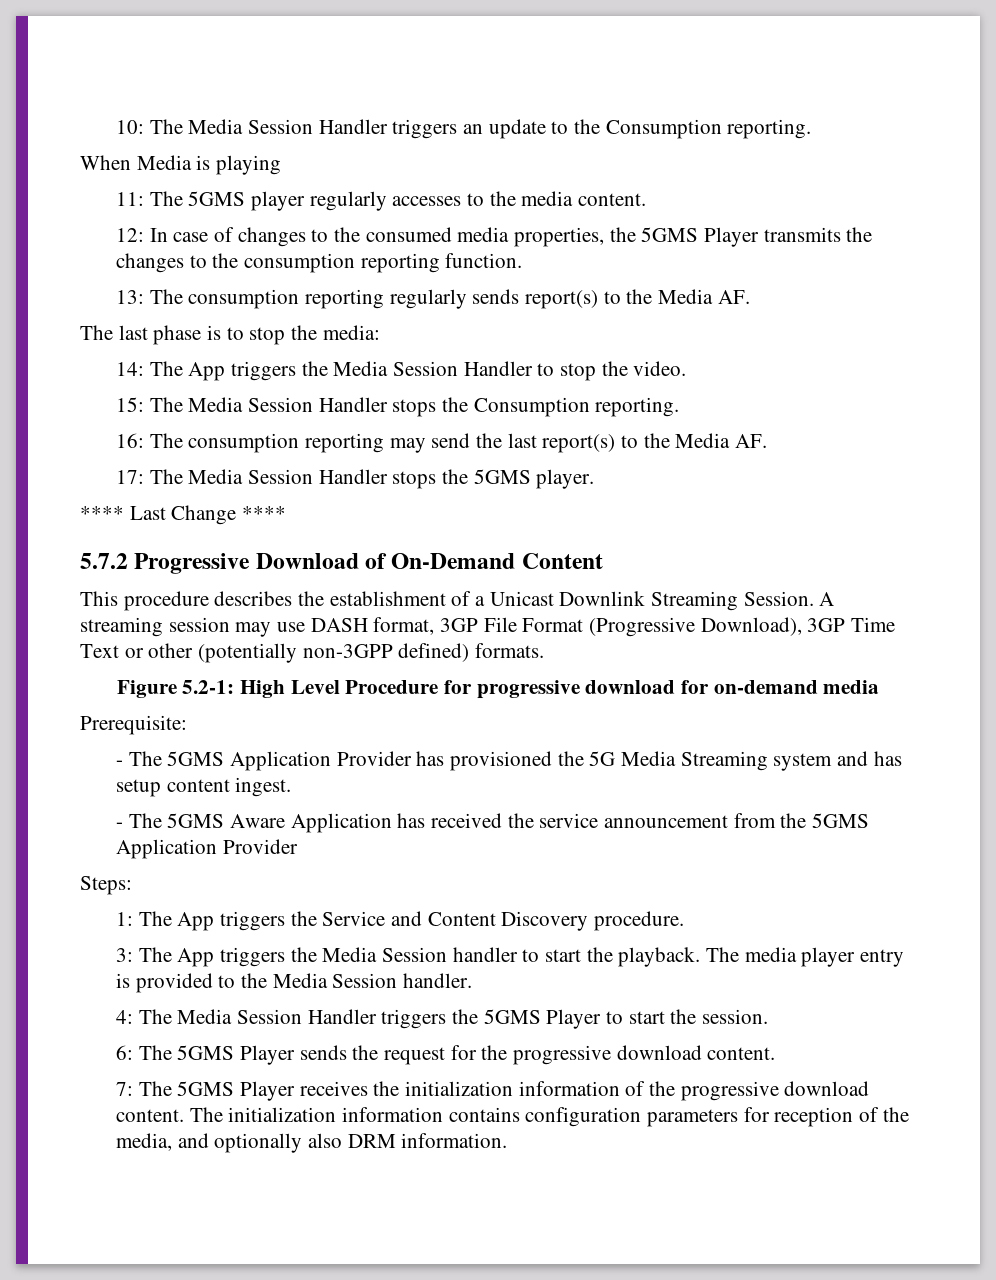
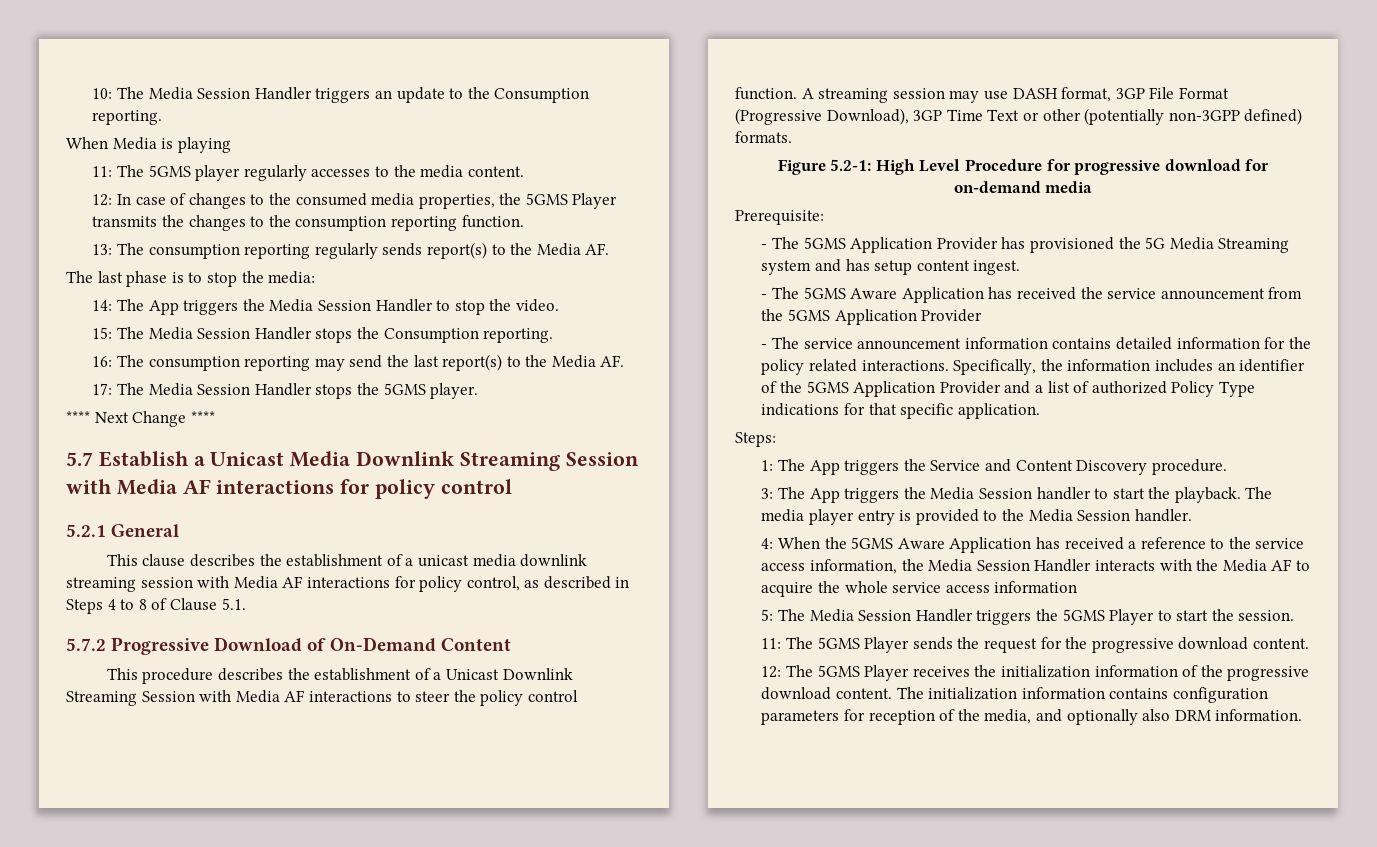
[129,506,166,520] Last -> [94,412,129,423] Next
(287, 513) none -> [66,451,639,471] [66,479,512,499] [66,524,180,537] [106,554,588,567] [66,576,630,592] [66,598,246,614] // 5.7 Establish a Unicast Media Downlink Streaming Session with Media AF interactions for policy control // 5.2.1 General // This clause describes the establishment of a unicast media downlink streaming session with Media AF interactions for policy control, as described in Steps 4 to 8 of Clause 5.1.
[743,591,814,606] Session. -> [141,690,578,706] [735,87,797,100] Session with Media AF interactions to steer the policy control function.
(298, 846) none -> [761,337,1311,350] [761,359,1306,375] [761,381,1255,397] [761,403,1040,419] // - The service announcement information contains detailed information for the policy related interactions. Specifically, the information includes an identifier of the 5GMS Application Provider and a list of authorized Policy Type indications for that specific application.
(134, 1017) none -> [777,537,1305,553] [761,559,1310,574] [761,581,1078,597] [761,609,774,621] When the 5GMS Aware Application has received a reference to the service access information, the Media Session Handler interacts with the Media AF to acquire the whole service access information // 5:
[116,1045,134,1060] 6: -> [761,638,782,649] 11:
[116,1082,134,1096] 7: -> [761,666,782,678] 12:

